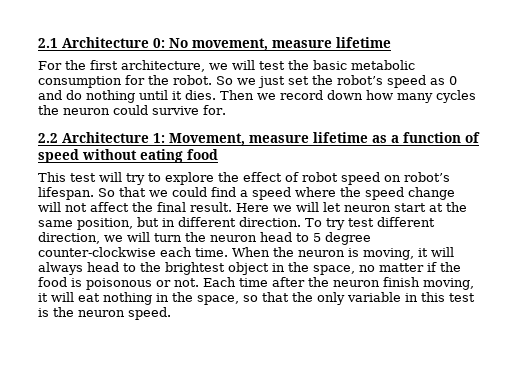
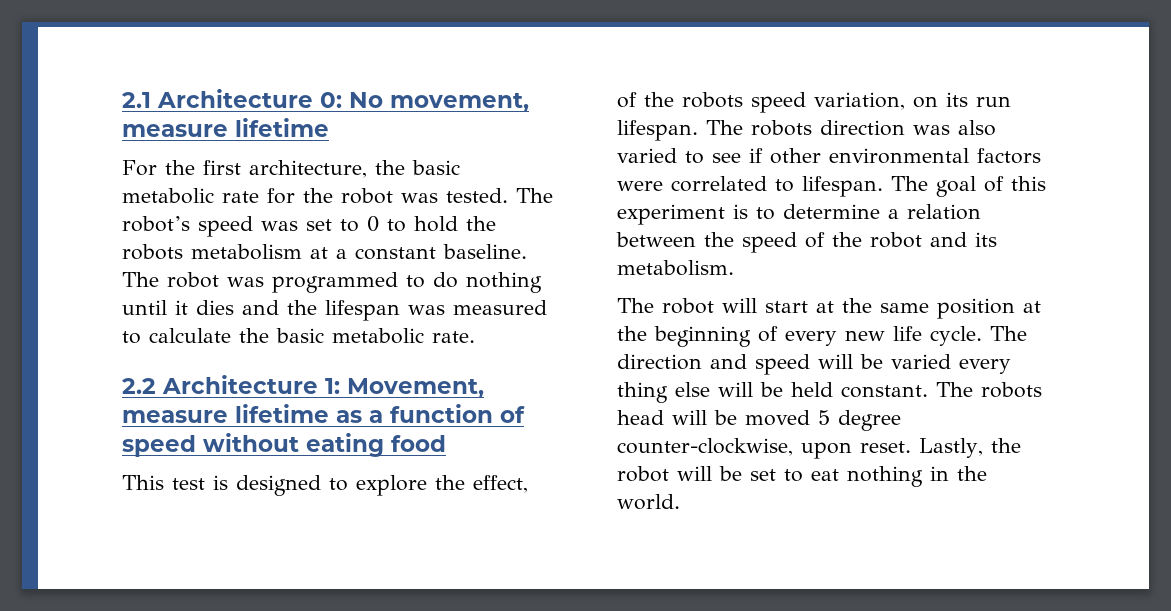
[209,60,415,70] [38,76,122,88] we will test the basic metabolic consumption -> [375,160,460,175] [122,188,259,204] the basic metabolic rate
[173,75,457,88] [38,90,476,103] [38,105,226,115] robot. So we just set the robot’s speed as 0 and do nothing until it dies. Then we record down how many cycles the neuron could survive for. -> [341,188,553,204] [122,216,496,237] [122,244,527,260] [122,272,542,293] [122,300,547,321] [122,328,475,344] robot was tested. The robot’s speed was set to 0 to hold the robots metabolism at a constant baseline. The robot was programmed to do nothing until it dies and the lifespan was measured to calculate the basic metabolic rate.
[99,172,145,185] will try -> [213,475,321,496] is designed
[243,172,450,185] [38,187,455,200] [38,202,467,212] [38,217,435,230] [38,232,371,245] [38,247,454,260] [38,262,461,275] [38,277,474,290] [38,292,475,305] [38,307,171,320] effect of robot speed on robot’s lifespan. So that we could find a speed where the speed change will not affect the final result. Here we will let neuron start at the same position, but in different direction. To try test different direction, we will turn the neuron head to 5 degree counter-clockwise each time. When the neuron is moving, it will always head to the brightest object in the space, no matter if the food is poisonous or not. Each time after the neuron finish moving, it will eat nothing in the space, so that the only variable in this test is the neuron speed. -> [473,475,528,493] [617,92,1011,113] [617,120,996,141] [617,148,1041,164] [617,176,1046,197] [617,204,981,225] [616,232,997,253] [617,260,734,276] [617,298,1041,319] [617,326,1027,347] [617,354,1011,375] [617,382,1042,403] [617,410,901,431] [617,438,1021,459] [617,466,987,487] [617,494,680,510] effect, of the robots speed variation, on its run lifespan. The robots direction was also varied to see if other environmental factors were correlated to lifespan. The goal of this experiment is to determine a relation between the speed of the robot and its metabolism. // The robot will start at the same position at the beginning of every new life cycle. The direction and speed will be varied every thing else will be held constant. The robots head will be moved 5 degree counter-clockwise, upon reset. Lastly, the robot will be set to eat nothing in the world.

